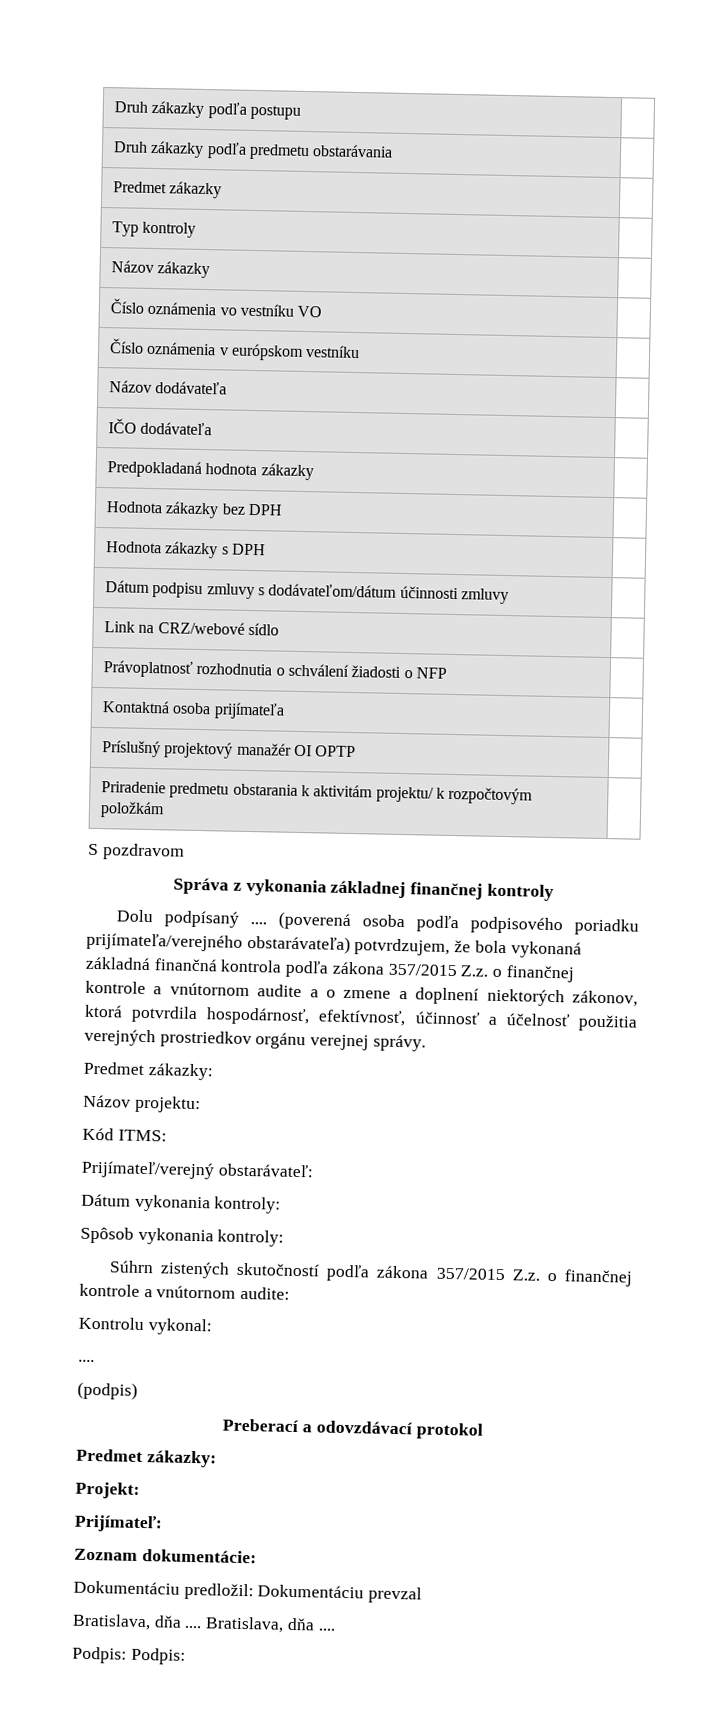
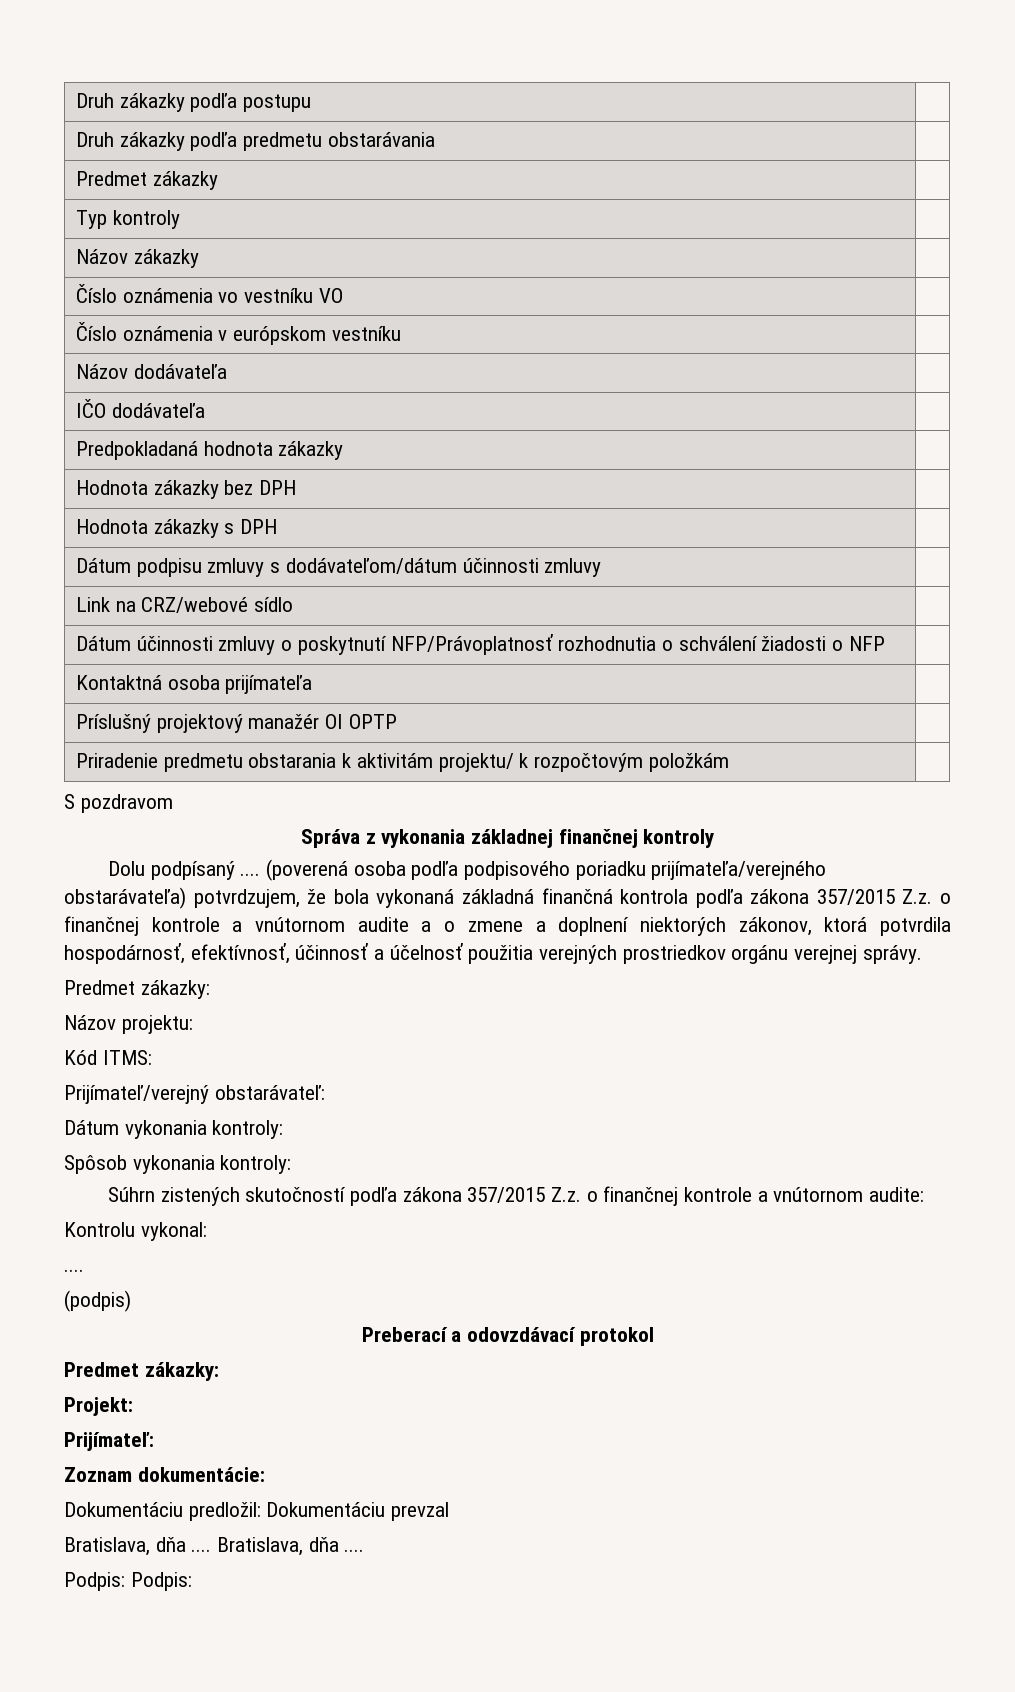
[102,660,193,678] Právoplatnosť -> [76,634,553,655] Dátum účinnosti zmluvy o poskytnutí NFP/Právoplatnosť

